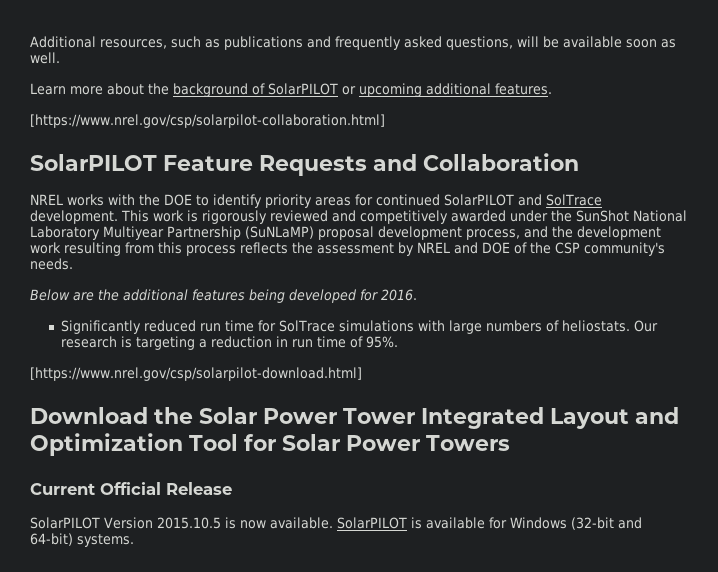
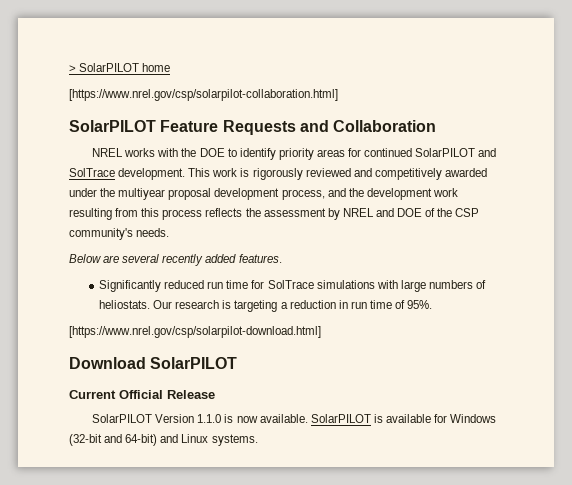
[30,36,676,50] [30,52,60,64] [30,83,552,97] Additional resources, such as publications and frequently asked questions, will be available soon as well. // Learn more about the background of SolarPILOT or upcoming additional features. -> [69,63,171,72] > SolarPILOT home
[576,210,687,222] [30,226,314,240] SunShot National Laboratory Multiyear Partnership (SuNLaMP) -> [118,188,166,200] multiyear
[98,289,417,303] the additional features being developed for 2016. -> [122,254,282,266] several recently added features.
[154,407,679,429] [30,433,510,456] the Solar Power Tower Integrated Layout and Optimization Tool for Solar Power Towers -> [150,357,238,369] SolarPILOT
[156,517,221,529] 2015.10.5 -> [197,414,222,423] 1.1.0
(73, 539) none -> [160,434,209,443] and Linux

